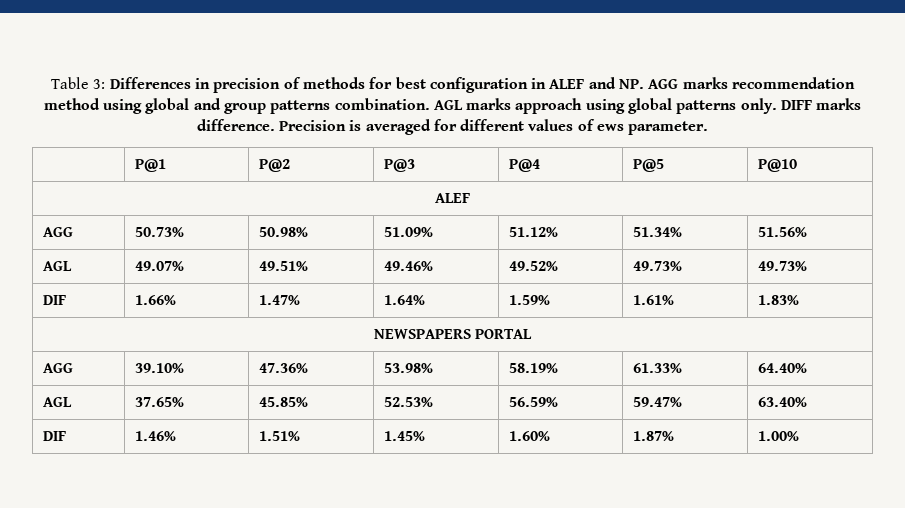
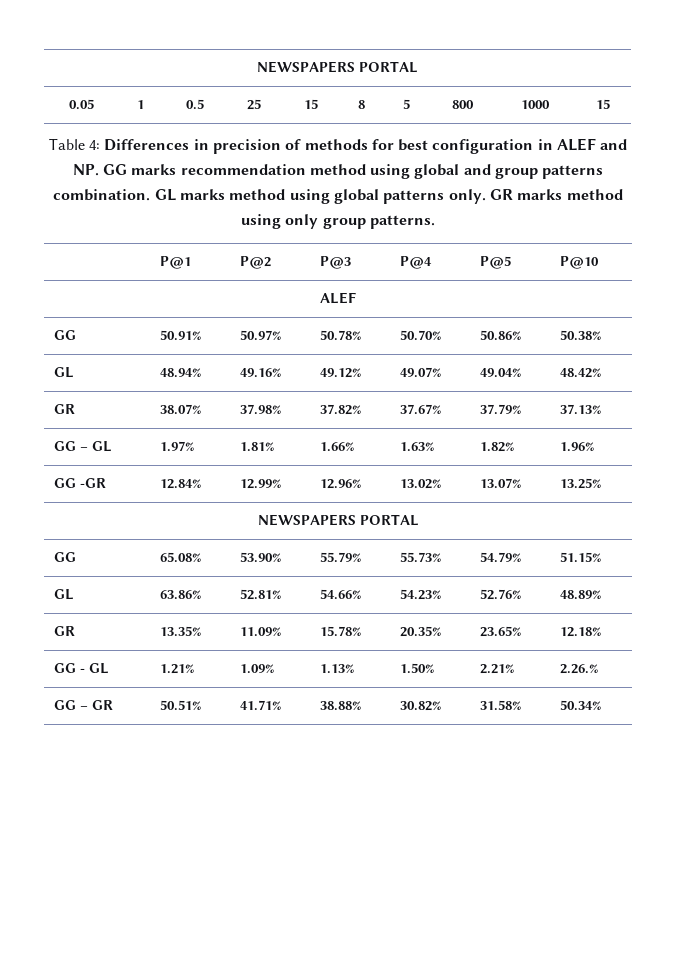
[50,77,106,89] Table 3: -> [257,61,418,73] [68,99,94,110] [137,100,144,109] [185,99,204,110] [247,99,261,110] [303,99,318,109] [357,100,365,109] [402,99,410,109] [451,100,474,109] [521,100,550,109] [595,99,610,109] [48,138,100,150] NEWSPAPERS PORTAL // 0.05 | 1 | 0.5 | 25 | 15 | 8 | 5 | 800 | 1000 | 15 // Table 4:
[648,79,679,89] AGG -> [102,164,127,175] GG
[433,98,583,114] AGL marks approach -> [154,189,286,201] GL marks method
[781,98,862,110] [196,119,709,135] DIFF marks difference. Precision is averaged for different values of ews parameter. -> [489,189,623,200] [241,214,435,229] GR marks method using only group patterns.
[43,227,74,237] [135,227,185,237] [259,227,309,237] [384,227,434,237] [509,227,559,237] [633,227,683,237] [758,227,808,237] [43,261,73,271] [135,261,185,271] [259,261,309,271] [384,261,434,271] [509,261,559,271] [633,261,683,271] [758,261,808,271] [43,295,67,305] [135,295,177,305] [259,295,301,305] [384,295,426,305] [509,295,551,305] [633,295,675,305] [758,295,800,305] [373,329,533,339] [43,363,74,373] [135,363,185,373] [259,363,309,373] [384,363,434,373] [509,363,559,373] [633,363,683,373] [758,363,808,373] [43,397,73,407] [135,397,185,407] [259,397,309,407] [384,397,434,407] [509,397,559,407] [633,397,683,407] [758,397,808,407] [43,431,67,441] [135,431,177,441] [259,431,301,441] [384,431,426,441] [509,431,551,441] [633,431,675,441] [758,431,800,441] AGG | 50.73% | 50.98% | 51.09% | 51.12% | 51.34% | 51.56% // AGL | 49.07% | 49.51% | 49.46% | 49.52% | 49.73% | 49.73% // DIF | 1.66% | 1.47% | 1.64% | 1.59% | 1.61% | 1.83% // NEWSPAPERS PORTAL // AGG | 39.10% | 47.36% | 53.98% | 58.19% | 61.33% | 64.40% // AGL | 37.65% | 45.85% | 52.53% | 56.59% | 59.47% | 63.40% // DIF | 1.46% | 1.51% | 1.45% | 1.60% | 1.87% | 1.00% -> [54,330,77,340] [160,330,202,341] [240,330,282,341] [320,330,362,341] [400,330,442,341] [480,330,522,341] [560,330,602,341] [54,367,75,378] [160,368,202,378] [240,368,282,378] [320,368,362,378] [400,367,442,378] [480,368,522,378] [560,368,602,378] [54,404,76,414] [160,404,202,415] [240,404,282,415] [320,404,362,415] [400,404,442,415] [480,404,522,415] [560,404,602,415] [54,441,113,452] [160,441,195,452] [240,442,275,452] [320,442,355,452] [400,442,435,452] [480,442,515,452] [560,442,595,452] [54,478,107,488] [160,479,202,489] [240,479,282,489] [320,479,362,489] [400,479,442,489] [480,478,522,489] [560,478,602,489] [257,514,419,526] [54,552,77,562] [160,552,202,563] [240,552,282,563] [320,552,362,563] [400,552,442,563] [480,552,522,563] [560,552,602,563] [54,589,75,600] [160,590,202,600] [240,589,282,600] [320,589,362,600] [400,589,442,600] [480,589,522,600] [560,590,602,600] [54,626,76,636] [160,626,202,637] [240,627,282,637] [320,626,362,637] [400,626,442,637] [480,626,522,637] [560,627,602,637] [54,663,110,674] [160,664,195,674] [240,664,275,674] [320,664,355,674] [400,663,435,674] [480,664,515,674] [560,664,599,674] [54,700,114,710] [160,700,202,711] [240,700,282,711] [320,701,362,711] [400,701,442,711] [480,700,522,711] [560,700,602,711] GG | 50.91% | 50.97% | 50.78% | 50.70% | 50.86% | 50.38% // GL | 48.94% | 49.16% | 49.12% | 49.07% | 49.04% | 48.42% // GR | 38.07% | 37.98% | 37.82% | 37.67% | 37.79% | 37.13% // GG – GL | 1.97% | 1.81% | 1.66% | 1.63% | 1.82% | 1.96% // GG -GR | 12.84% | 12.99% | 12.96% | 13.02% | 13.07% | 13.25% // NEWSPAPERS PORTAL // GG | 65.08% | 53.90% | 55.79% | 55.73% | 54.79% | 51.15% // GL | 63.86% | 52.81% | 54.66% | 54.23% | 52.76% | 48.89% // GR | 13.35% | 11.09% | 15.78% | 20.35% | 23.65% | 12.18% // GG - GL | 1.21% | 1.09% | 1.13% | 1.50% | 2.21% | 2.26.% // GG – GR | 50.51% | 41.71% | 38.88% | 30.82% | 31.58% | 50.34%

